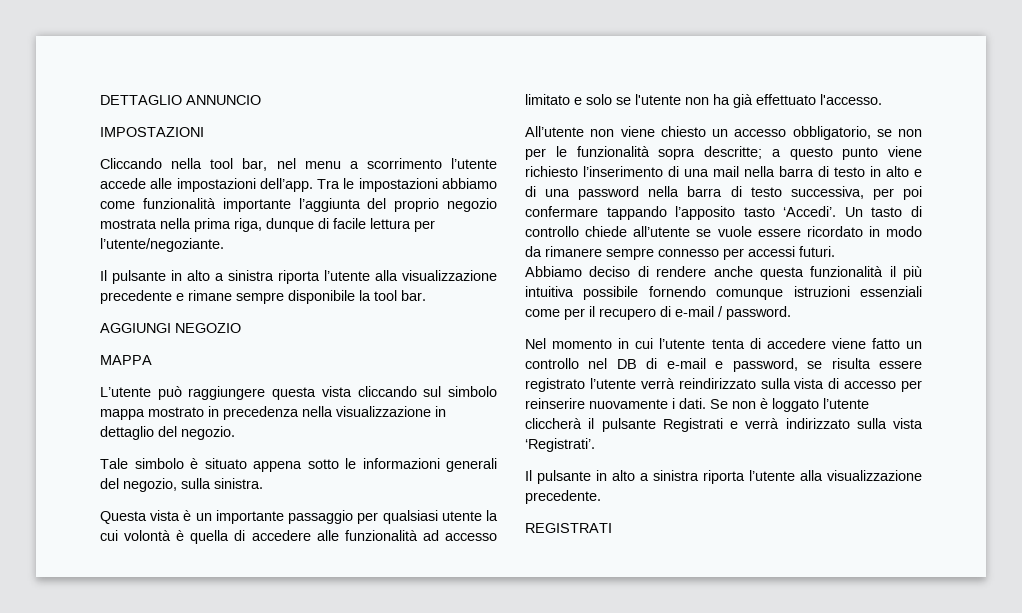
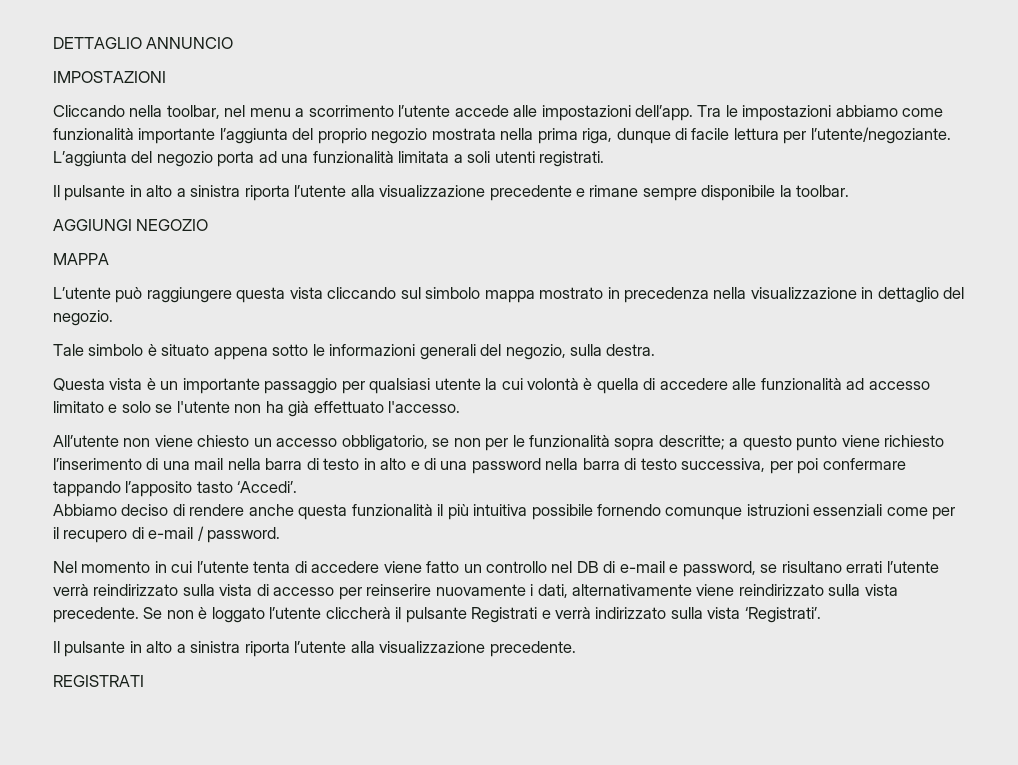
[210,158,268,171] tool bar, -> [166,105,220,119] toolbar,
(224, 245) none -> [53,151,605,167] L’aggiunta del negozio porta ad una funzionalità limitata a soli utenti registrati.
[374,290,426,301] tool bar. -> [796,185,850,197] toolbar.
[214,478,263,489] sinistra. -> [606,344,656,356] destra.
[844,206,922,217] [525,226,922,237] [525,246,835,260] Un tasto di controllo chiede all’utente se vuole essere ricordato in modo da rimanere sempre connesso per accessi futuri. -> (298, 487) none
[831,358,922,369] [525,378,585,392] risulta essere registrato -> [781,561,883,573] risultano errati
[679,398,706,409] dati. -> [537,584,898,598] [53,607,139,623] dati, alternativamente viene reindirizzato sulla vista precedente.

